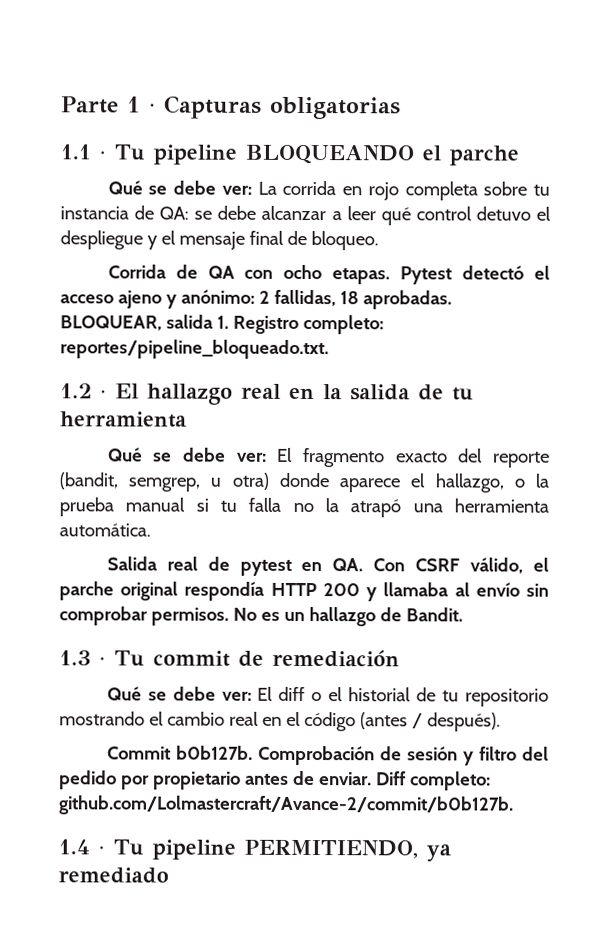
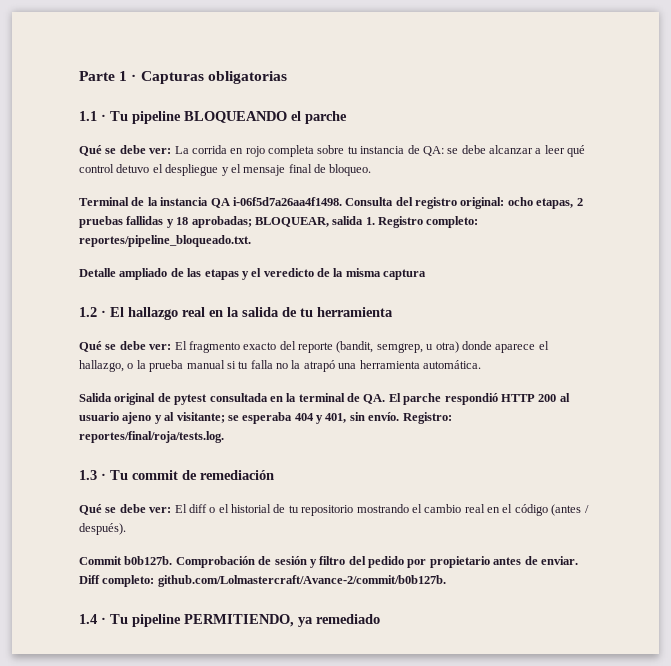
[107,264,550,285] [60,289,452,310] Corrida de QA con ocho etapas. Pytest detectó el acceso ajeno y anónimo: 2 fallidas, 18 aprobadas. -> [79,197,583,209] [79,216,252,228] Terminal de la instancia QA i-06f5d7a26aa4f1498. Consulta del registro original: ocho etapas, 2 pruebas fallidas y 18 aprobadas;
(329, 349) none -> [79,268,427,280] // Detalle ampliado de las etapas y el veredicto de la misma captura
[166,556,198,571] real -> [114,393,156,405] original
[301,557,549,574] [59,581,549,602] [59,606,463,627] en QA. Con CSRF válido, el parche original respondía HTTP 200 y llamaba al envío sin comprobar permisos. No es un hallazgo de Bandit. -> [209,393,570,405] [79,412,452,424] [79,431,224,443] consultada en la terminal de QA. El parche respondió HTTP 200 al usuario ajeno y al visitante; se esperaba 404 y 401, sin envío. Registro: reportes/final/roja/tests.log.

